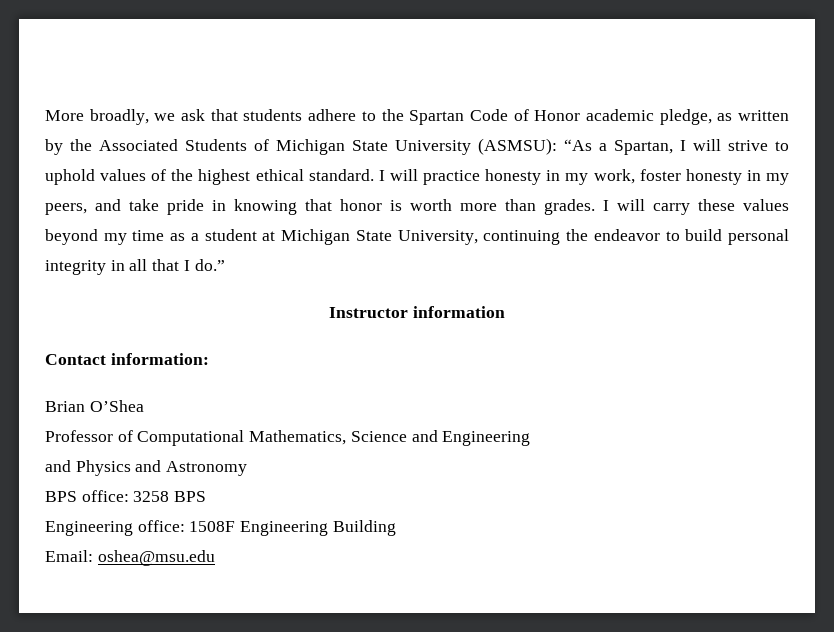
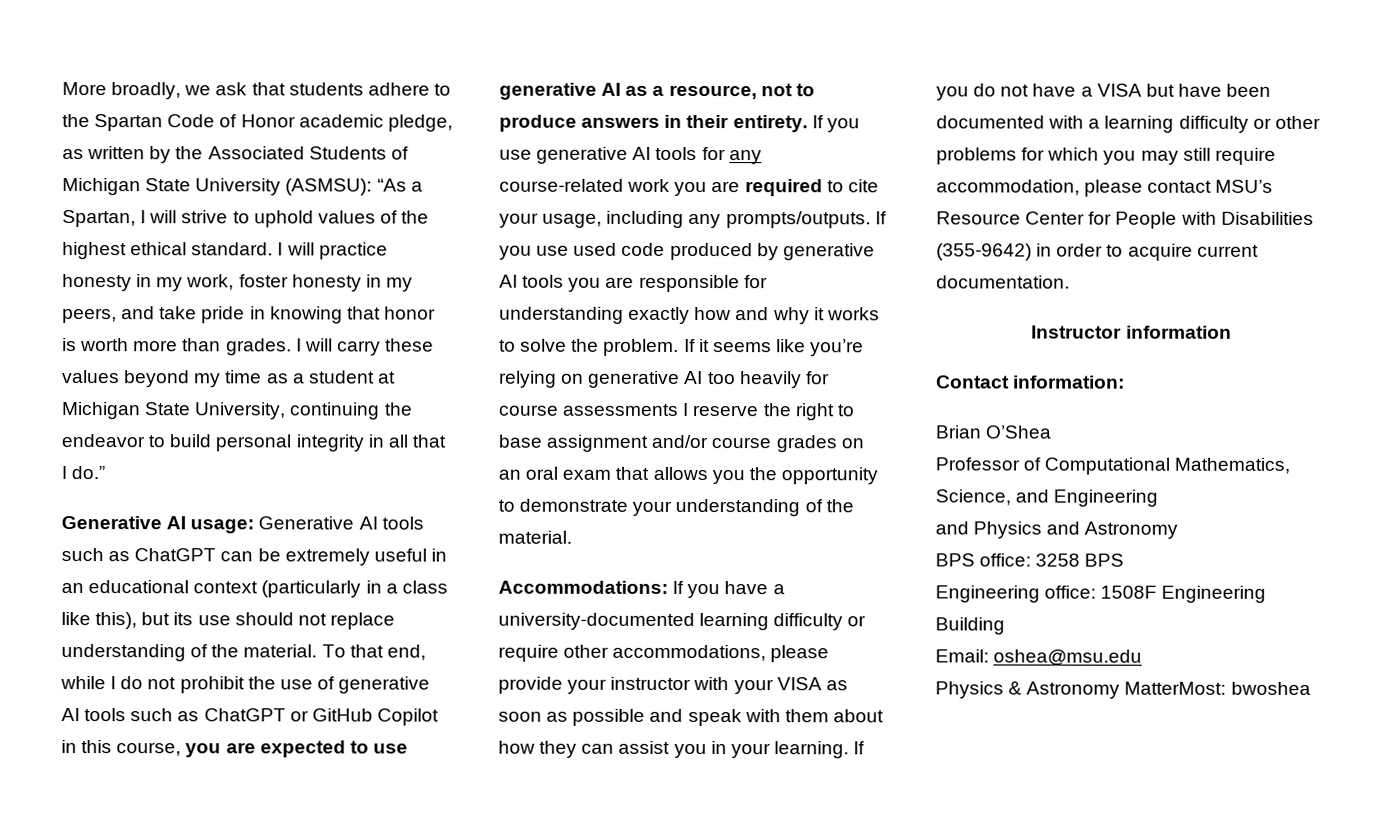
(225, 265) none -> [61,516,424,534] [61,548,447,566] [61,580,448,598] [61,612,395,630] [61,644,426,662] [60,676,431,694] [61,708,439,726] [61,740,408,758] [499,82,815,100] [499,114,860,133] [499,146,762,165] [499,178,879,197] [499,210,887,229] [499,242,875,261] [499,274,768,293] [499,306,880,325] [499,338,865,357] [499,370,830,389] [499,402,855,421] [498,434,864,453] [498,466,878,485] [498,498,854,517] [498,530,572,544] [498,580,785,599] [498,612,867,631] [498,644,830,663] [498,676,848,695] [498,708,884,727] [498,740,866,759] [936,83,1272,101] [936,115,1321,133] [936,147,1276,165] [936,179,1274,197] [936,211,1314,229] [936,243,1259,261] [936,275,1070,289] // Generative AI usage: Generative AI tools such as ChatGPT can be extremely useful in an educational context (particularly in a class like this), but its use should not replace understanding of the material. To that end, while I do not prohibit the use of generative AI tools such as ChatGPT or GitHub Copilot in this course, you are expected to use generative AI as a resource, not to produce answers in their entirety. If you use generative AI tools for any course-related work you are required to cite your usage, including any prompts/outputs. If you use used code produced by generative AI tools you are responsible for understanding exactly how and why it works to solve the problem. If it seems like you’re relying on generative AI too heavily for course assessments I reserve the right to base assignment and/or course grades on an oral exam that allows you the opportunity to demonstrate your understanding of the material. // Accommodations: If you have a university-documented learning difficulty or require other accommodations, please provide your instructor with your VISA as soon as possible and speak with them about how they can assist you in your learning. If you do not have a VISA but have been documented with a learning difficulty or other problems for which you may still require accommodation, please contact MSU’s Resource Center for People with Disabilities (355-9642) in order to acquire current documentation.
[350,431,407,442] Science -> [935,489,1011,506] Science,
(215, 558) none -> [935,681,1311,699] // Physics & Astronomy MatterMost: bwoshea

